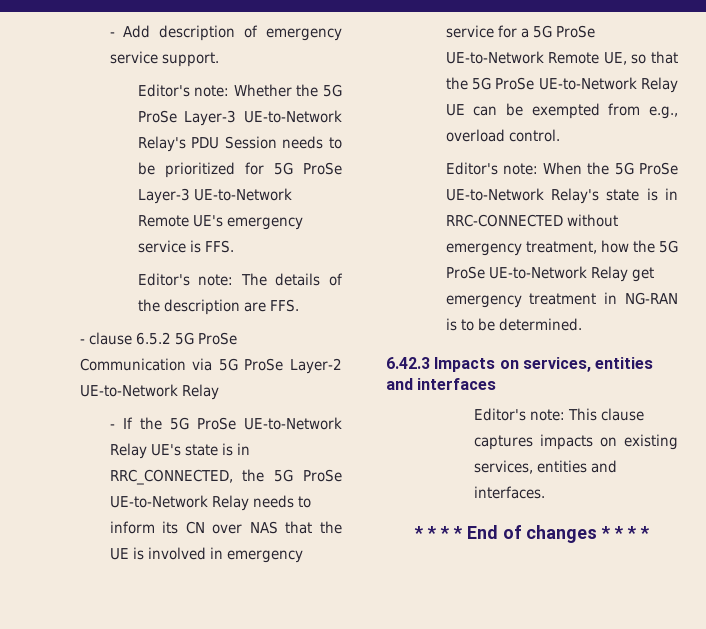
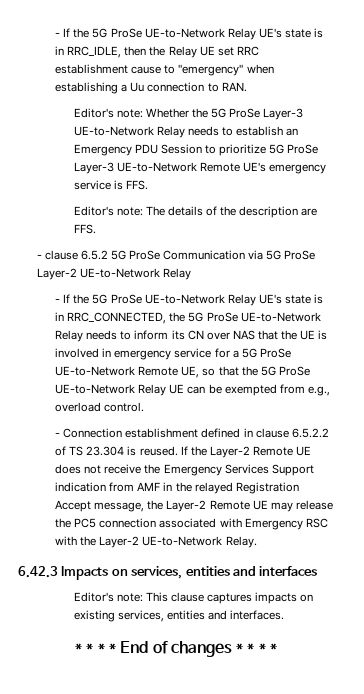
[109,25,342,41] [109,51,219,67] - Add description of emergency service support. -> [55,28,324,40] [55,46,259,58] [55,64,274,76] [55,82,247,94] - If the 5G ProSe UE-to-Network Relay UE's state is in RRC_IDLE, then the Relay UE set RRC establishment cause to "emergency" when establishing a Uu connection to RAN.
[137,136,342,152] [137,162,264,178] Relay's PDU Session needs to be prioritized for -> [156,126,299,138] [73,144,267,156] Relay needs to establish an Emergency PDU Session to prioritize
[445,162,678,175] [445,188,678,204] [445,214,618,227] [445,240,678,256] [445,266,654,282] [445,292,678,308] [445,318,582,331] Editor's note: When the 5G ProSe UE-to-Network Relay's state is in RRC-CONNECTED without emergency treatment, how the 5G ProSe UE-to-Network Relay get emergency treatment in NG-RAN is to be determined. -> [55,428,329,438] [55,446,312,458] [55,464,314,476] [55,482,299,494] [55,500,333,512] [55,518,328,530] [55,536,257,548] - Connection establishment defined in clause 6.5.2.2 of TS 23.304 is reused. If the Layer-2 Remote UE does not receive the Emergency Services Support indication from AMF in the relayed Registration Accept message, the Layer-2 Remote UE may release the PC5 connection associated with Emergency RSC with the Layer-2 UE-to-Network Relay.

